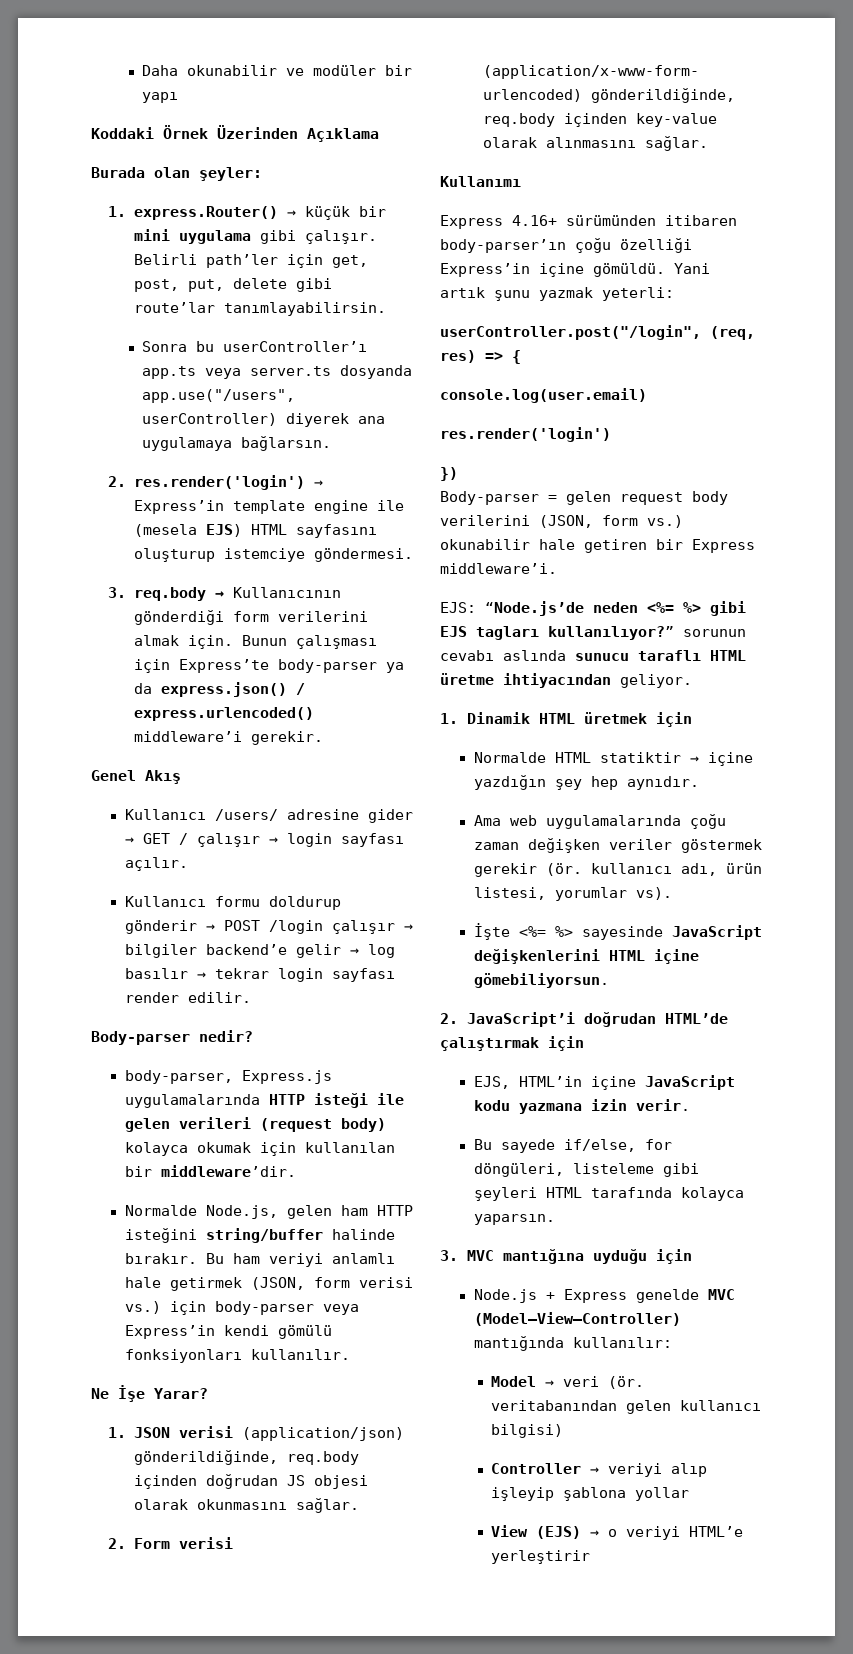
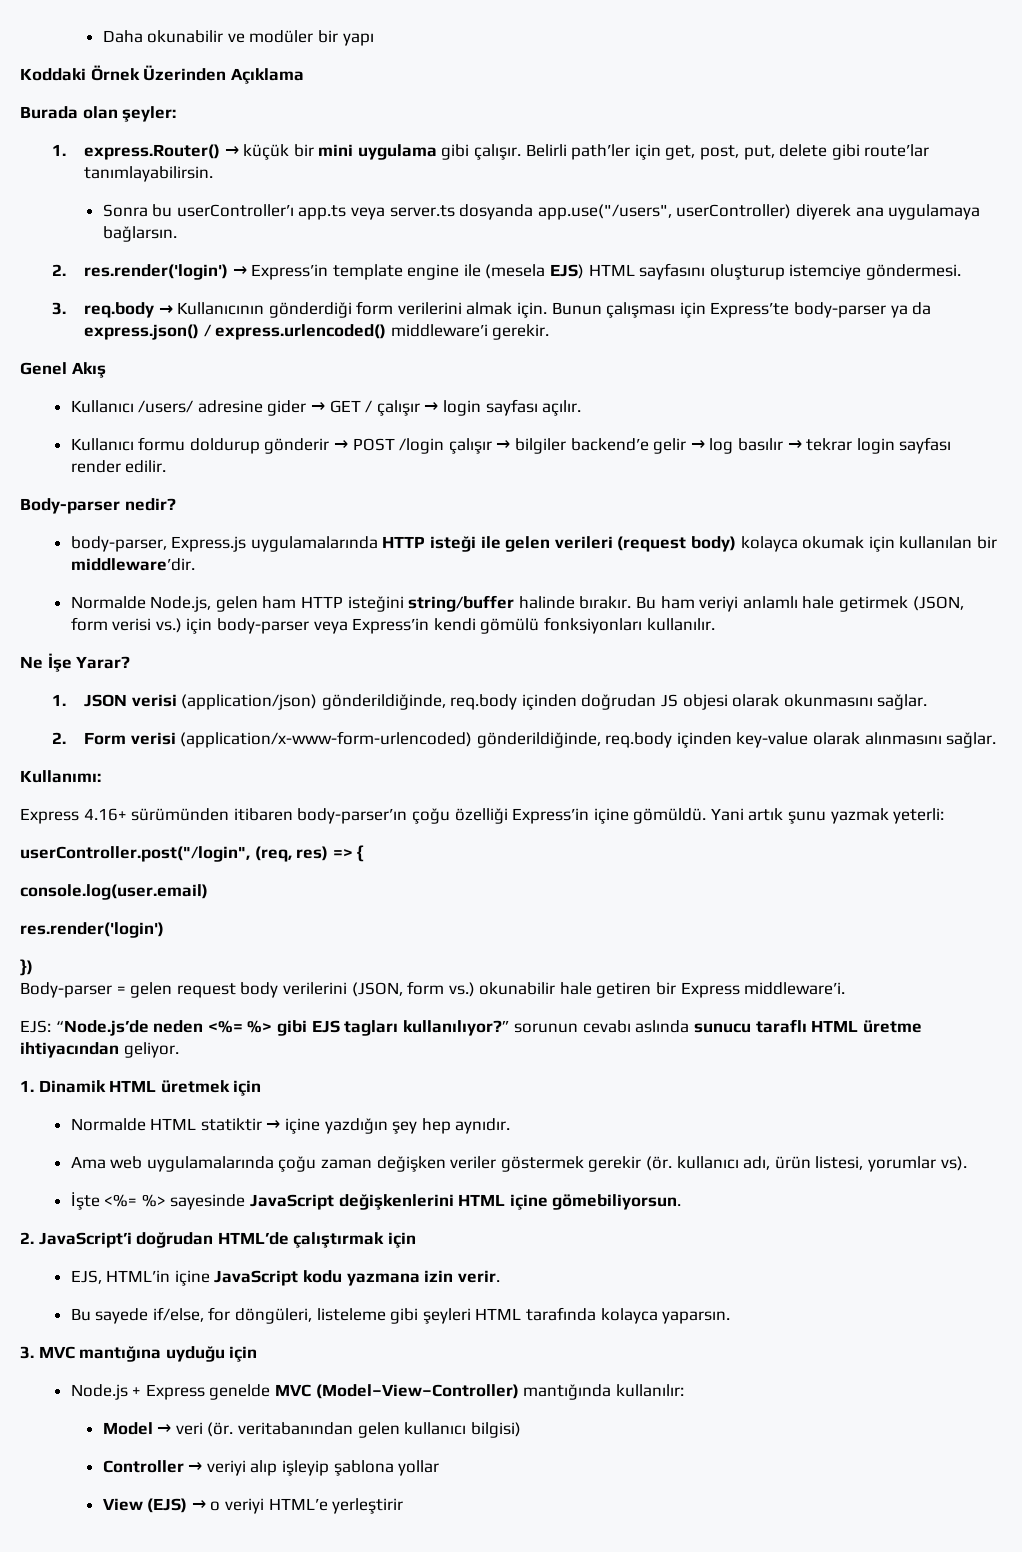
[440,176,521,187] Kullanımı -> [20,770,101,783] Kullanımı:

